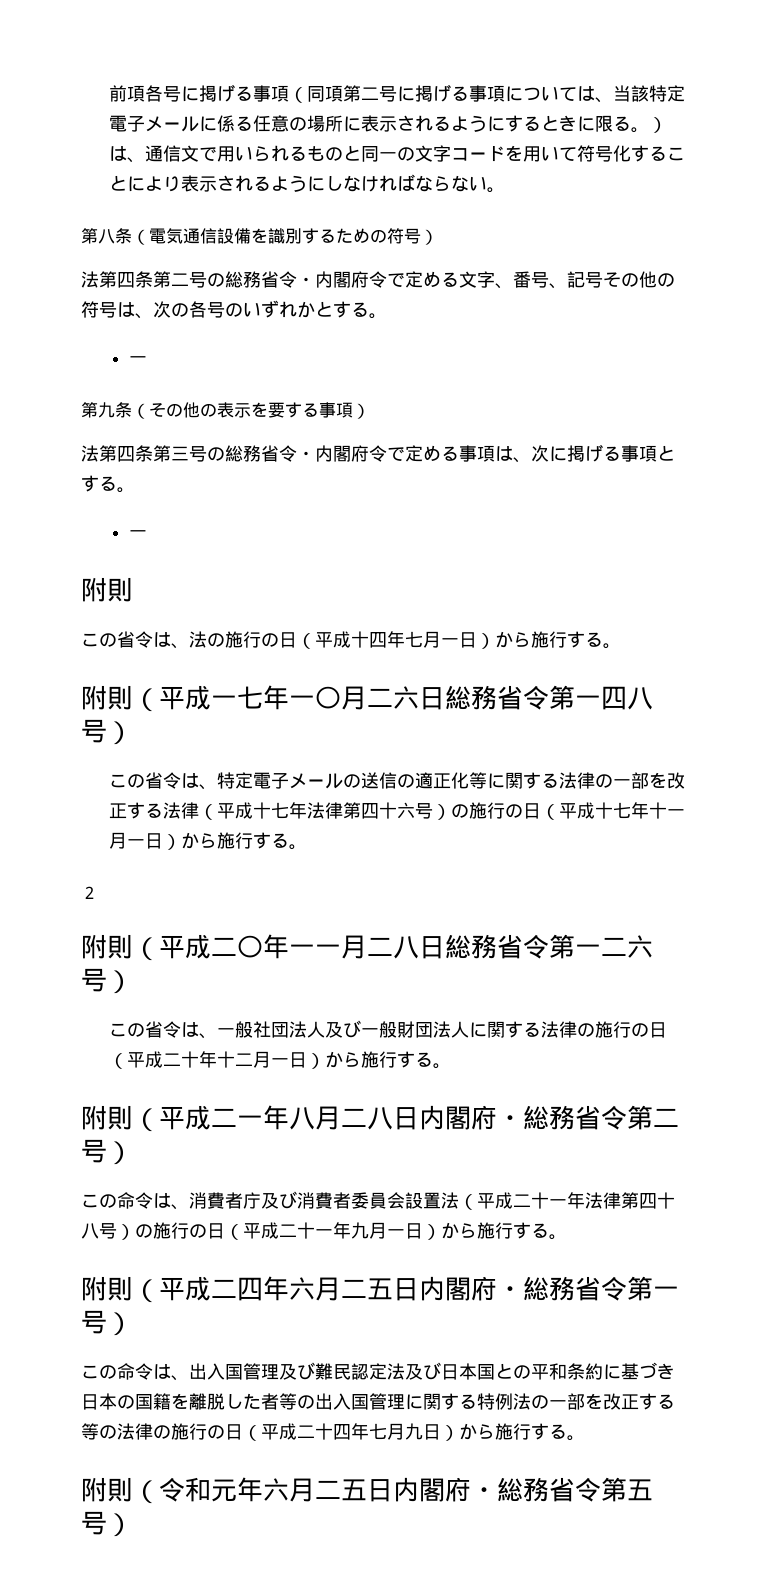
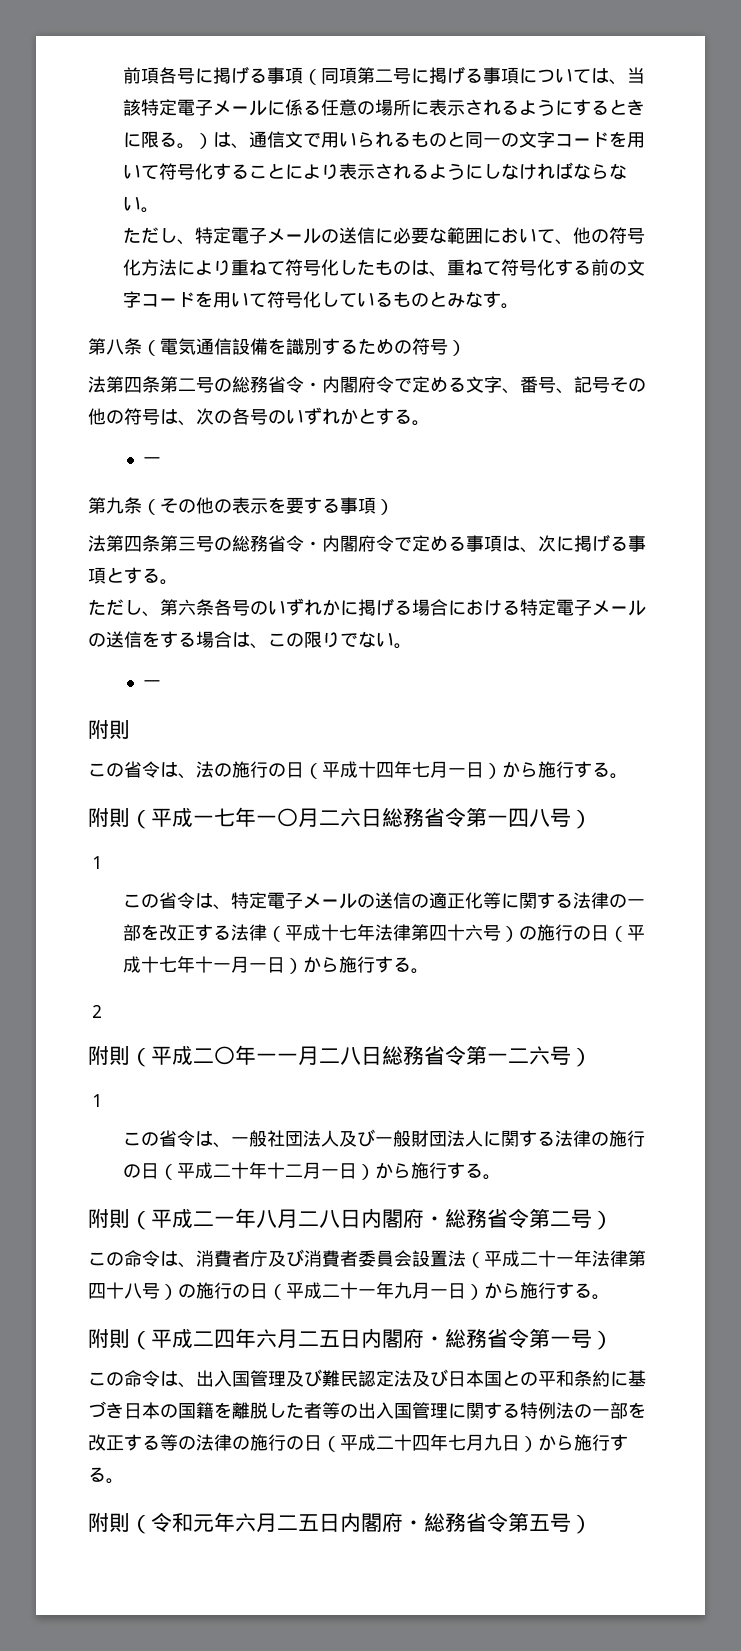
(506, 190) none -> [123,227,646,245] [123,259,646,277] [123,291,520,309] // ただし、特定電子メールの送信に必要な範囲において、他の符号化方法により重ねて符号化したものは、重ねて符号化する前の文字コードを用いて符号化しているものとみなす。
(135, 490) none -> [88,598,646,617] [88,631,412,649] // ただし、第六条各号のいずれかに掲げる場合における特定電子メールの送信をする場合は、この限りでない。
(133, 733) none -> [88,856,106,869] // １
(133, 982) none -> [88,1094,106,1107] // １

